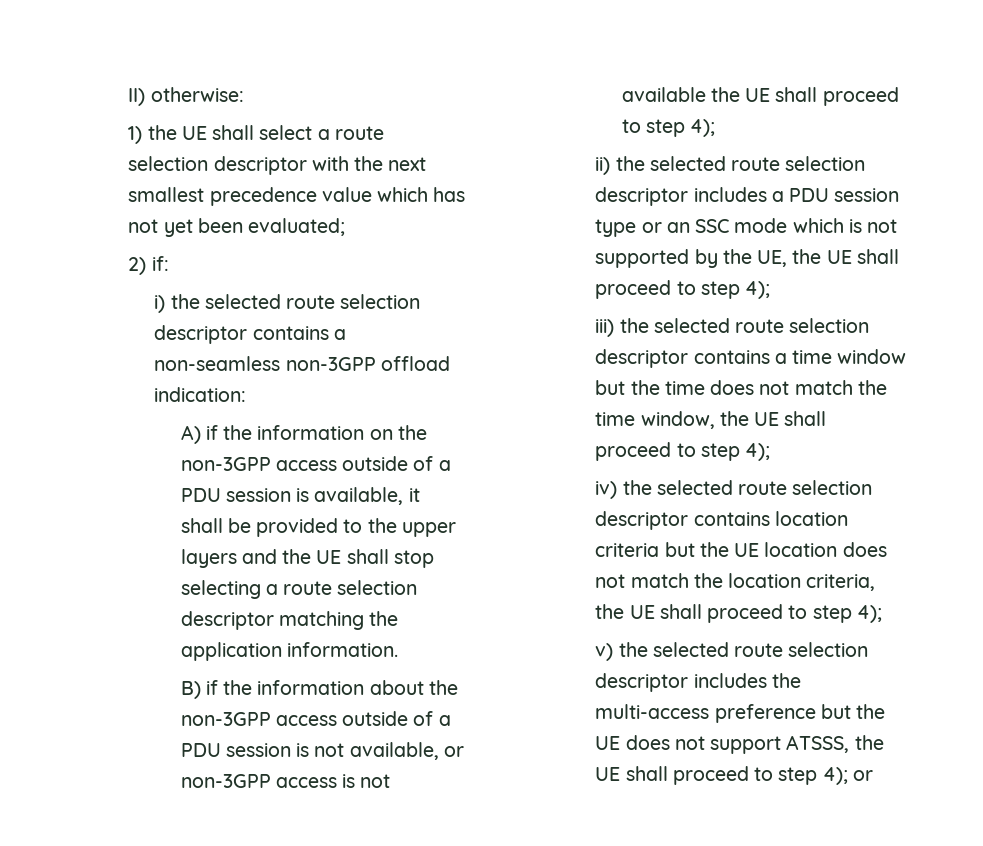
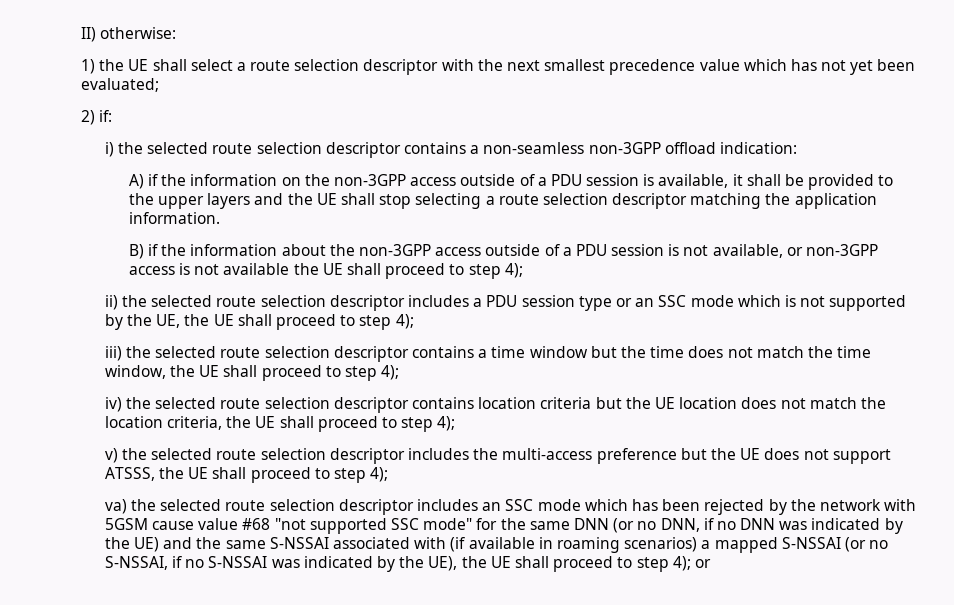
(848, 776) none -> [104,499,917,515] [104,518,903,534] [104,537,889,553] [104,556,691,572] // va) the selected route selection descriptor includes an SSC mode which has been rejected by the network with 5GSM cause value #68 "not supported SSC mode" for the same DNN (or no DNN, if no DNN was indicated by the UE) and the same S-NSSAI associated with (if available in roaming scenarios) a mapped S-NSSAI (or no S-NSSAI, if no S-NSSAI was indicated by the UE), the UE shall proceed to step 4);

